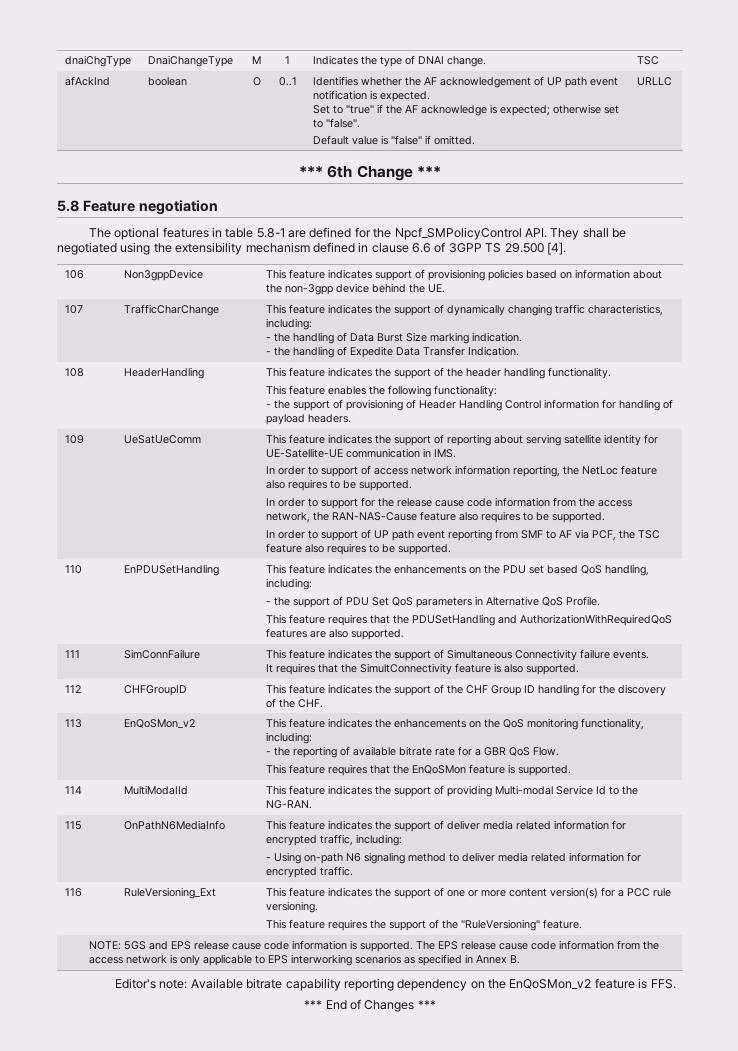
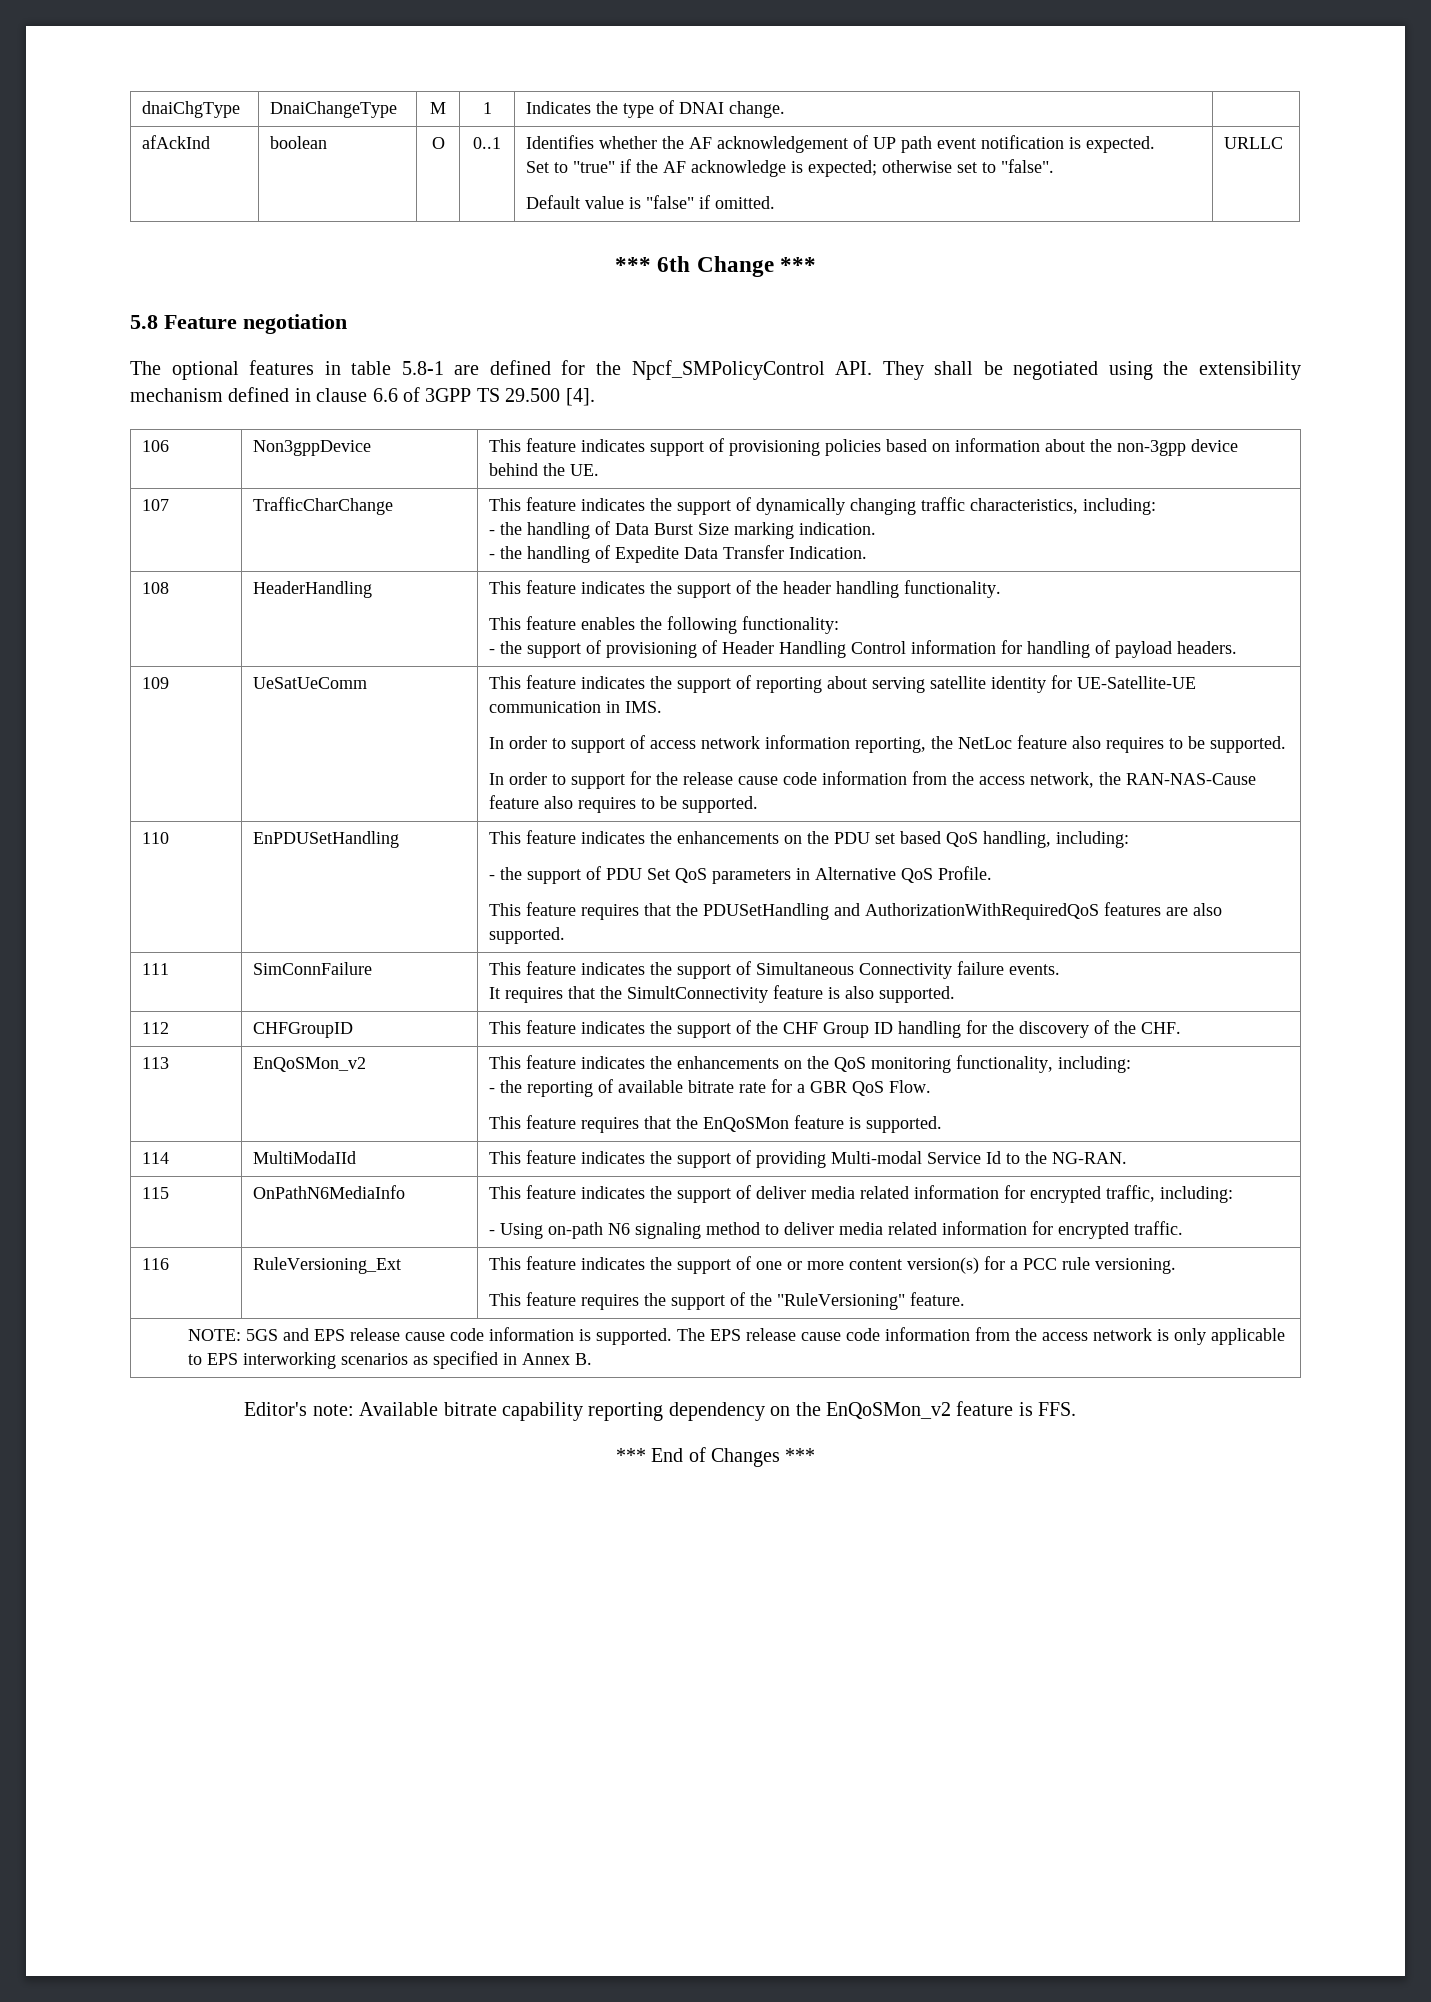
[637,56,660,65] TSC -> (785, 109) none
[266,529,661,541] [266,543,452,555] // In order to support of UP path event reporting from SMF to AF via PCF, the TSC feature also requires to be supported. -> (758, 804) none

